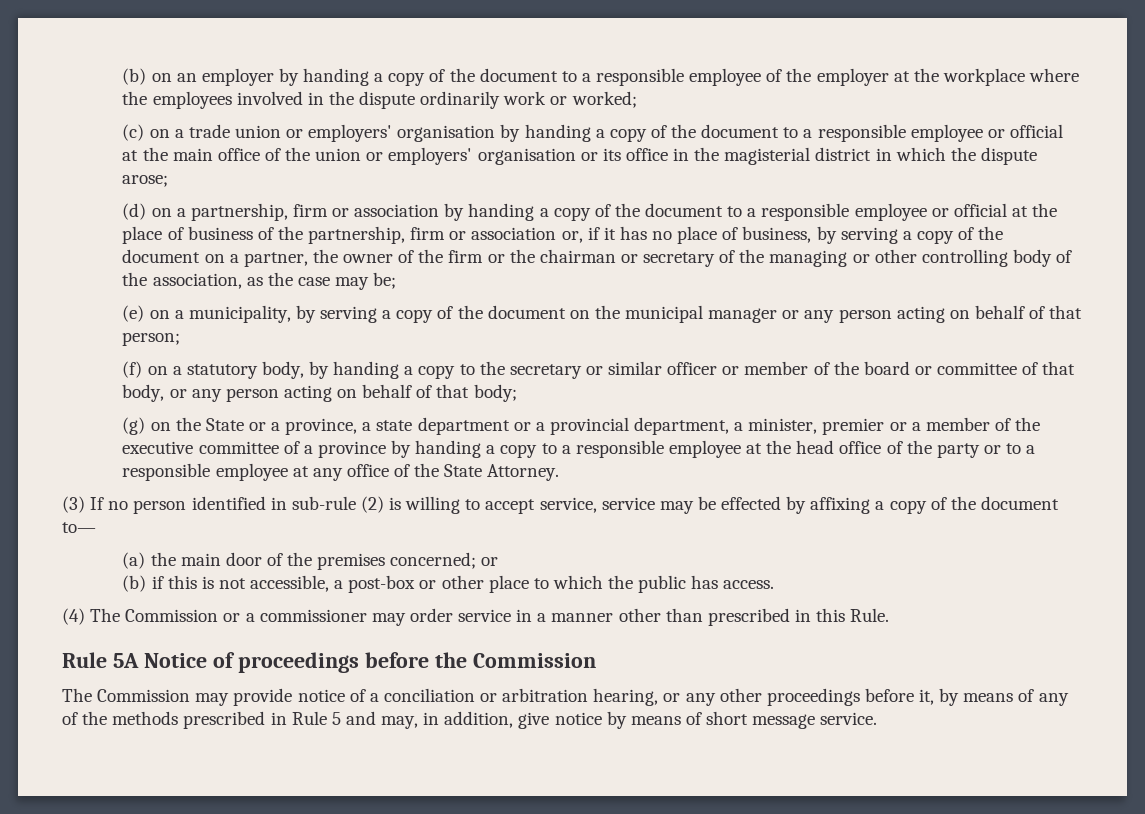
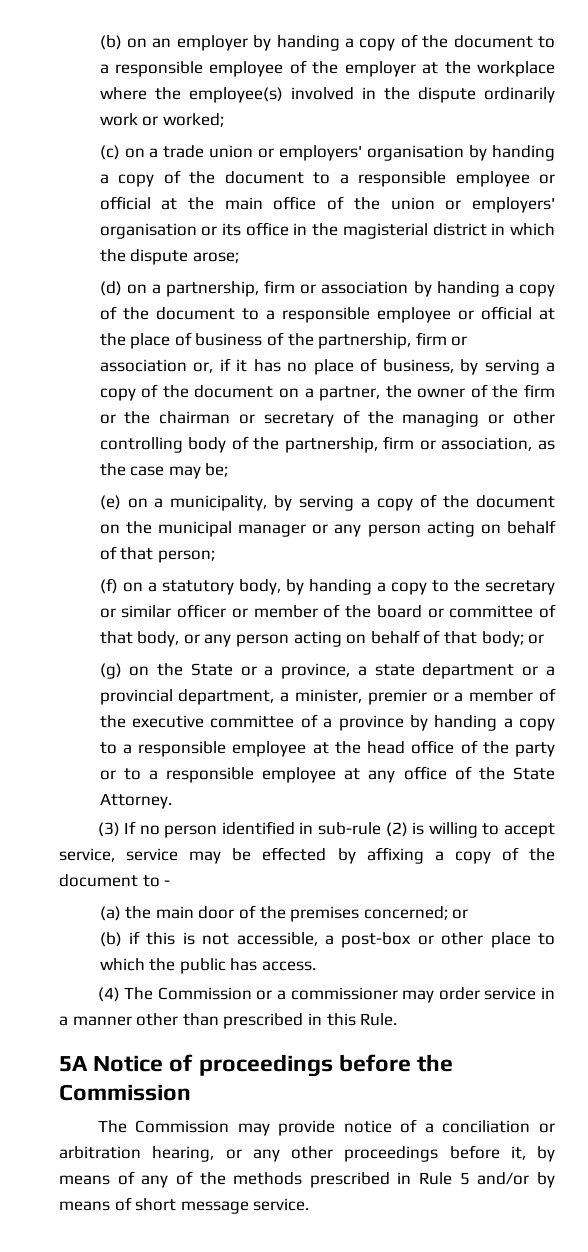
[152,91,232,109] employees -> [188,87,283,103] employee(s)
(148, 279) none -> [284,436,436,453] partnership, firm or
(517, 393) none -> [528,634,545,644] or
[62,522,96,533] to— -> [142,875,171,887] to -
[62,652,107,668] Rule -> (398, 1019) none
[345,711,602,729] and may, in addition, give notice -> [477,1172,530,1185] and/or

